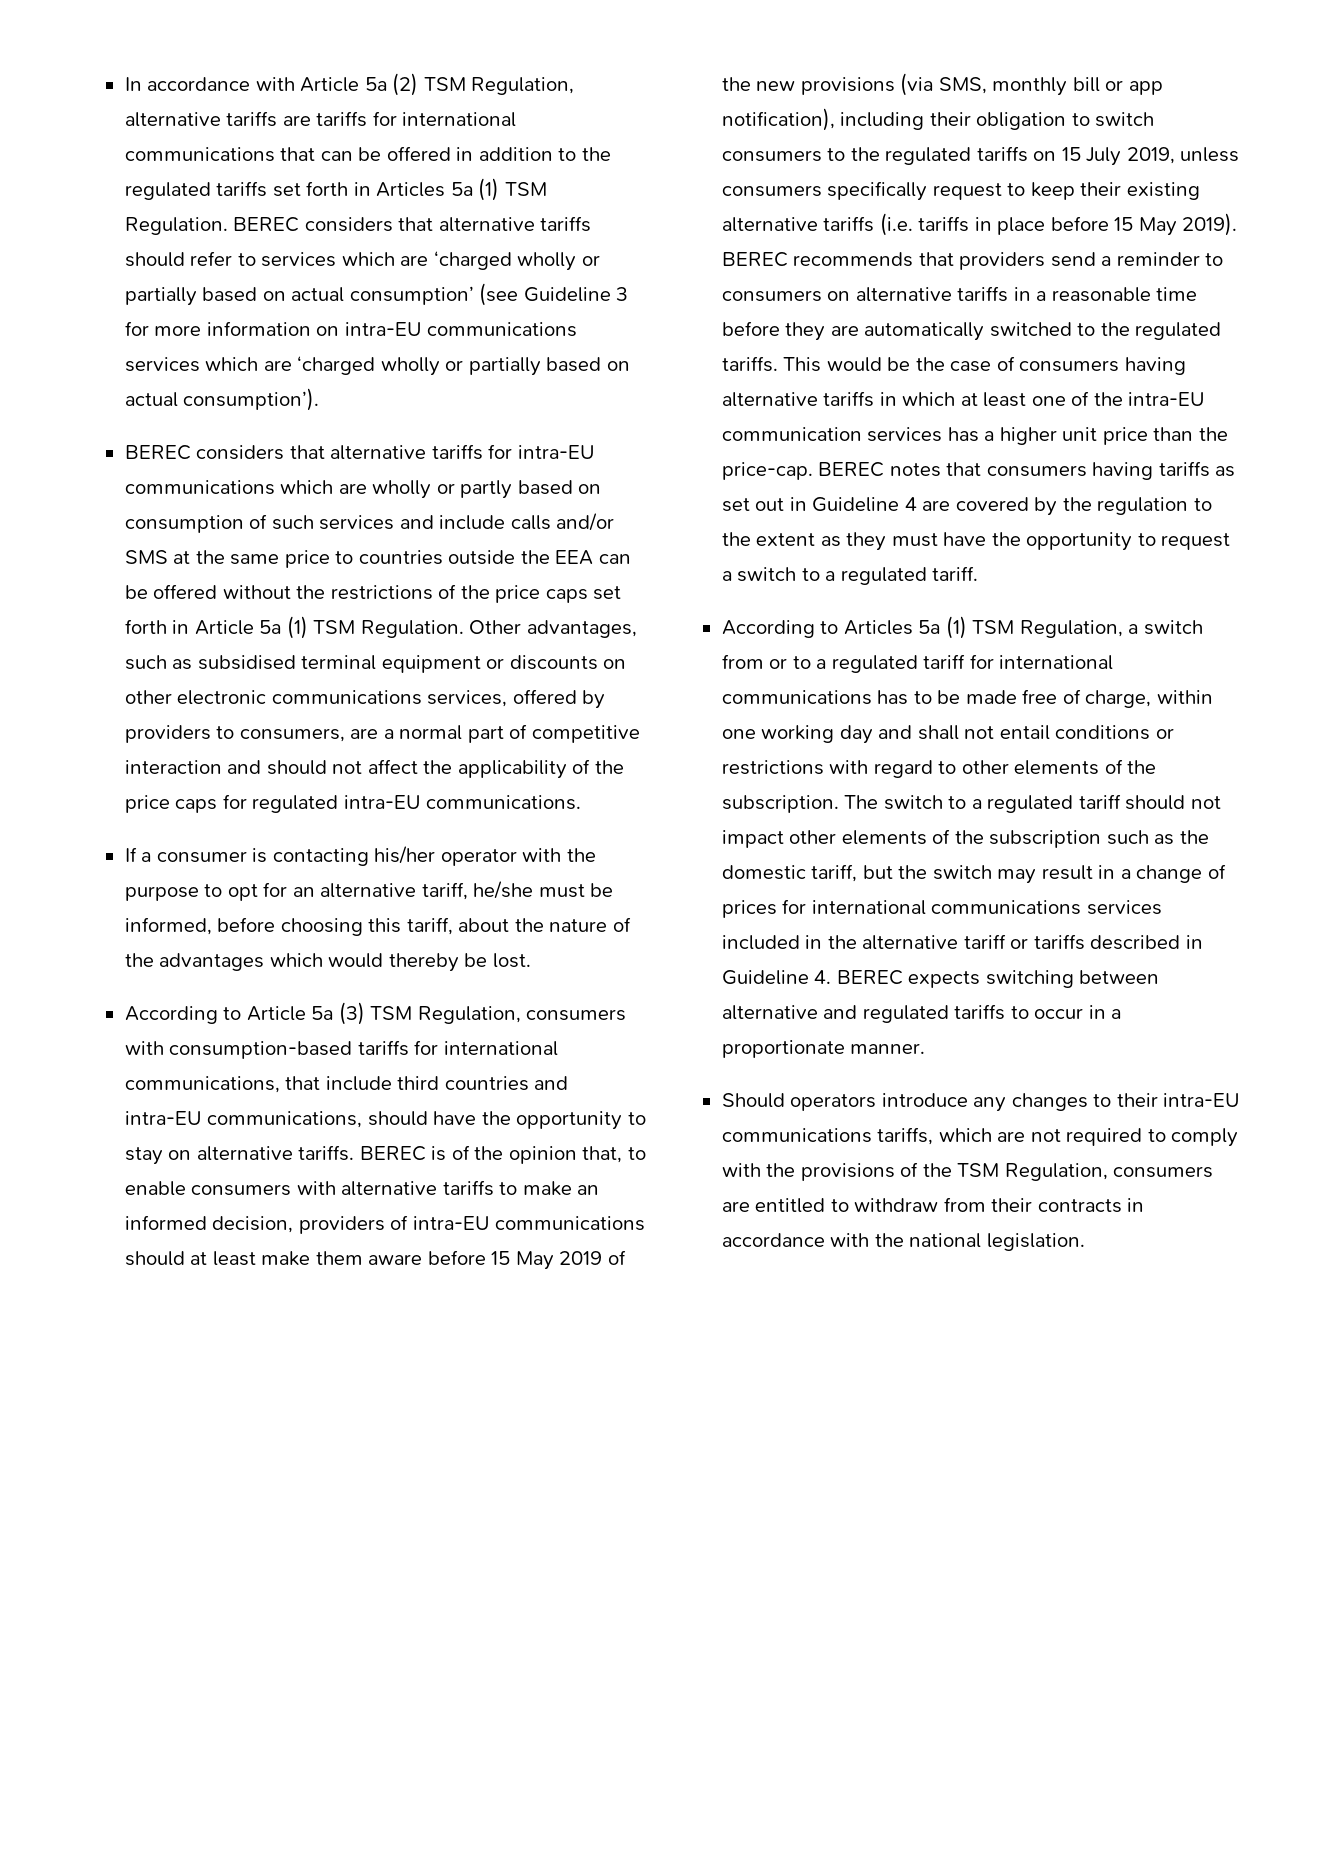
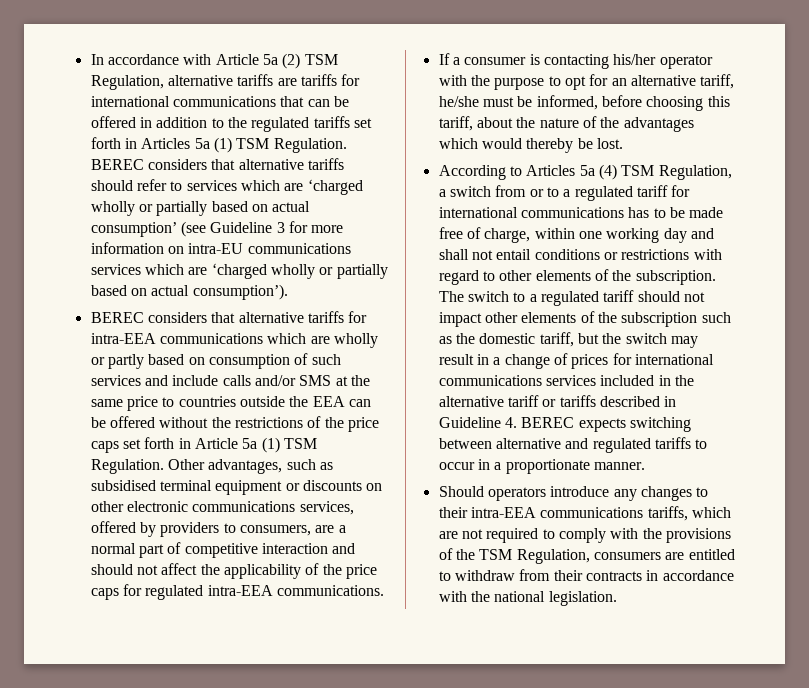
[517,445,595,459] intra-EU -> [90,333,156,344] intra-EEA
[343,795,421,809] intra-EU -> [207,585,273,596] intra-EEA
[124,1002,627,1025] [124,1040,558,1059] [124,1076,569,1093] [124,1111,646,1130] [124,1145,646,1165] [124,1180,600,1196] [124,1215,646,1234] [124,1250,626,1270] [721,73,1163,96] [721,108,1155,131] [721,146,1240,166] [721,181,1200,201] [721,213,1238,236] [721,252,1224,270] [721,286,1198,302] [721,321,1222,341] [721,356,1186,375] [721,391,1206,407] [721,427,1228,445] [721,461,1236,480] [721,497,1212,516] [721,532,1231,551] [721,566,979,585] // According to Article 5a (3) TSM Regulation, consumers with consumption-based tariffs for international communications, that include third countries and intra-EU communications, should have the opportunity to stay on alternative tariffs. BEREC is of the opinion that, to enable consumers with alternative tariffs to make an informed decision, providers of intra-EU communications should at least make them aware before 15 May 2019 of the new provisions (via SMS, monthly bill or app notification), including their obligation to switch consumers to the regulated tariffs on 15 July 2019, unless consumers specifically request to keep their existing alternative tariffs (i.e. tariffs in place before 15 May 2019). BEREC recommends that providers send a reminder to consumers on alternative tariffs in a reasonable time before they are automatically switched to the regulated tariffs. This would be the case of consumers having alternative tariffs in which at least one of the intra-EU communication services has a higher unit price than the price-cap. BEREC notes that consumers having tariffs as set out in Guideline 4 are covered by the regulation to the extent as they must have the opportunity to request a switch to a regulated tariff. -> (623, 143) none
[945,616,967,639] (1) -> [598,164,617,180] (4)
[1163,1093,1241,1107] intra-EU -> [470,507,536,518] intra-EEA

